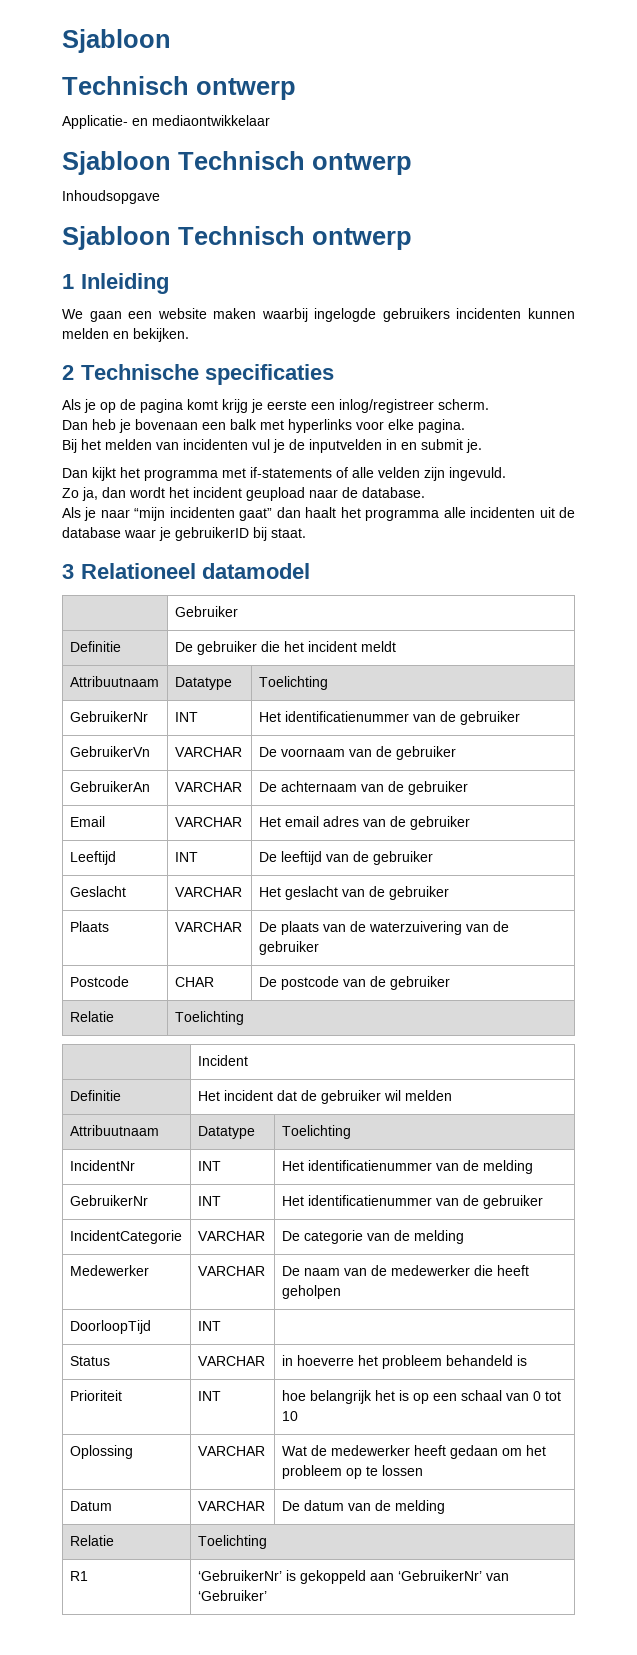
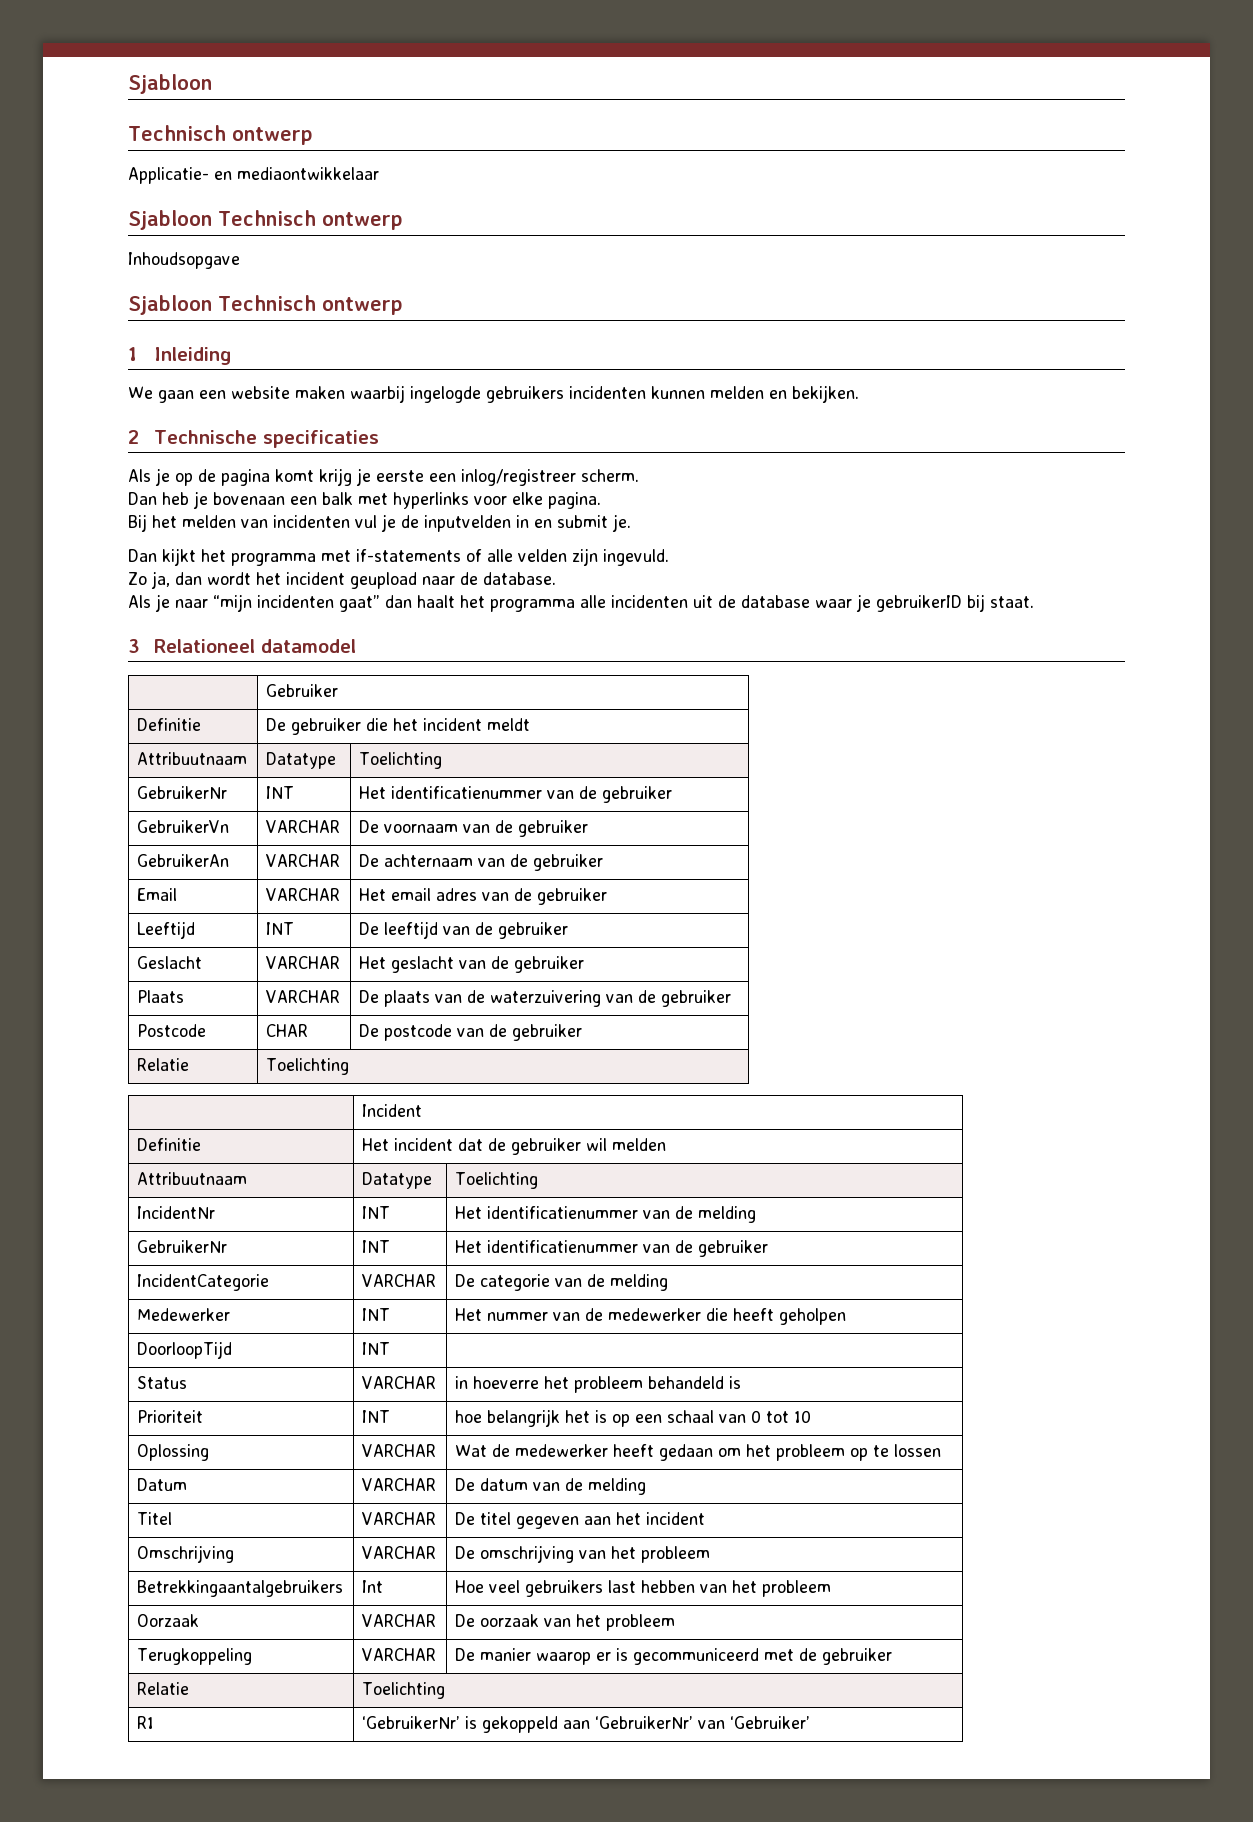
[197,1266,265,1276] [281,1266,340,1276] VARCHAR | De naam -> [362,1308,391,1321] [455,1308,549,1321] INT | Het nummer
(445, 1507) none -> [137,1512,173,1525] [362,1512,437,1525] [455,1512,706,1529] [137,1545,235,1563] [362,1546,437,1559] [455,1545,711,1563] [137,1580,344,1597] [362,1580,384,1593] [455,1580,832,1597] [137,1614,200,1627] [362,1614,437,1627] [455,1614,676,1631] [137,1648,253,1665] [362,1648,437,1661] [455,1648,893,1665] // Titel | VARCHAR | De titel gegeven aan het incident // Omschrijving | VARCHAR | De omschrijving van het probleem // Betrekkingaantalgebruikers | Int | Hoe veel gebruikers last hebben van het probleem // Oorzaak | VARCHAR | De oorzaak van het probleem // Terugkoppeling | VARCHAR | De manier waarop er is gecommuniceerd met de gebruiker

